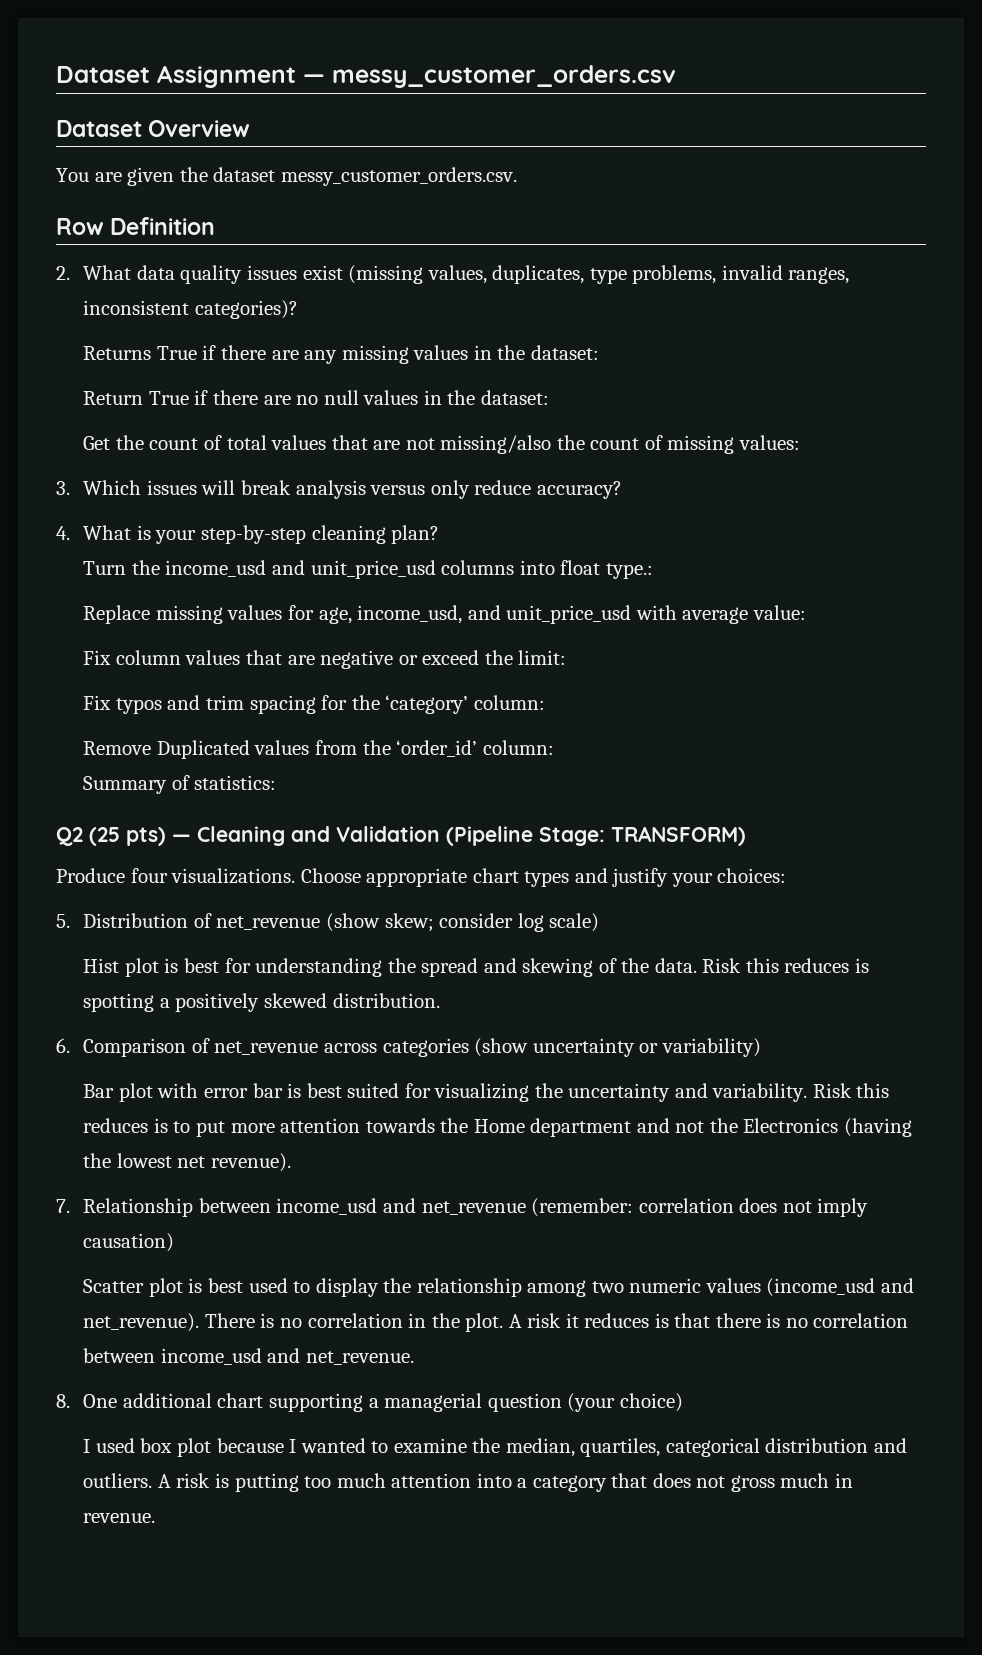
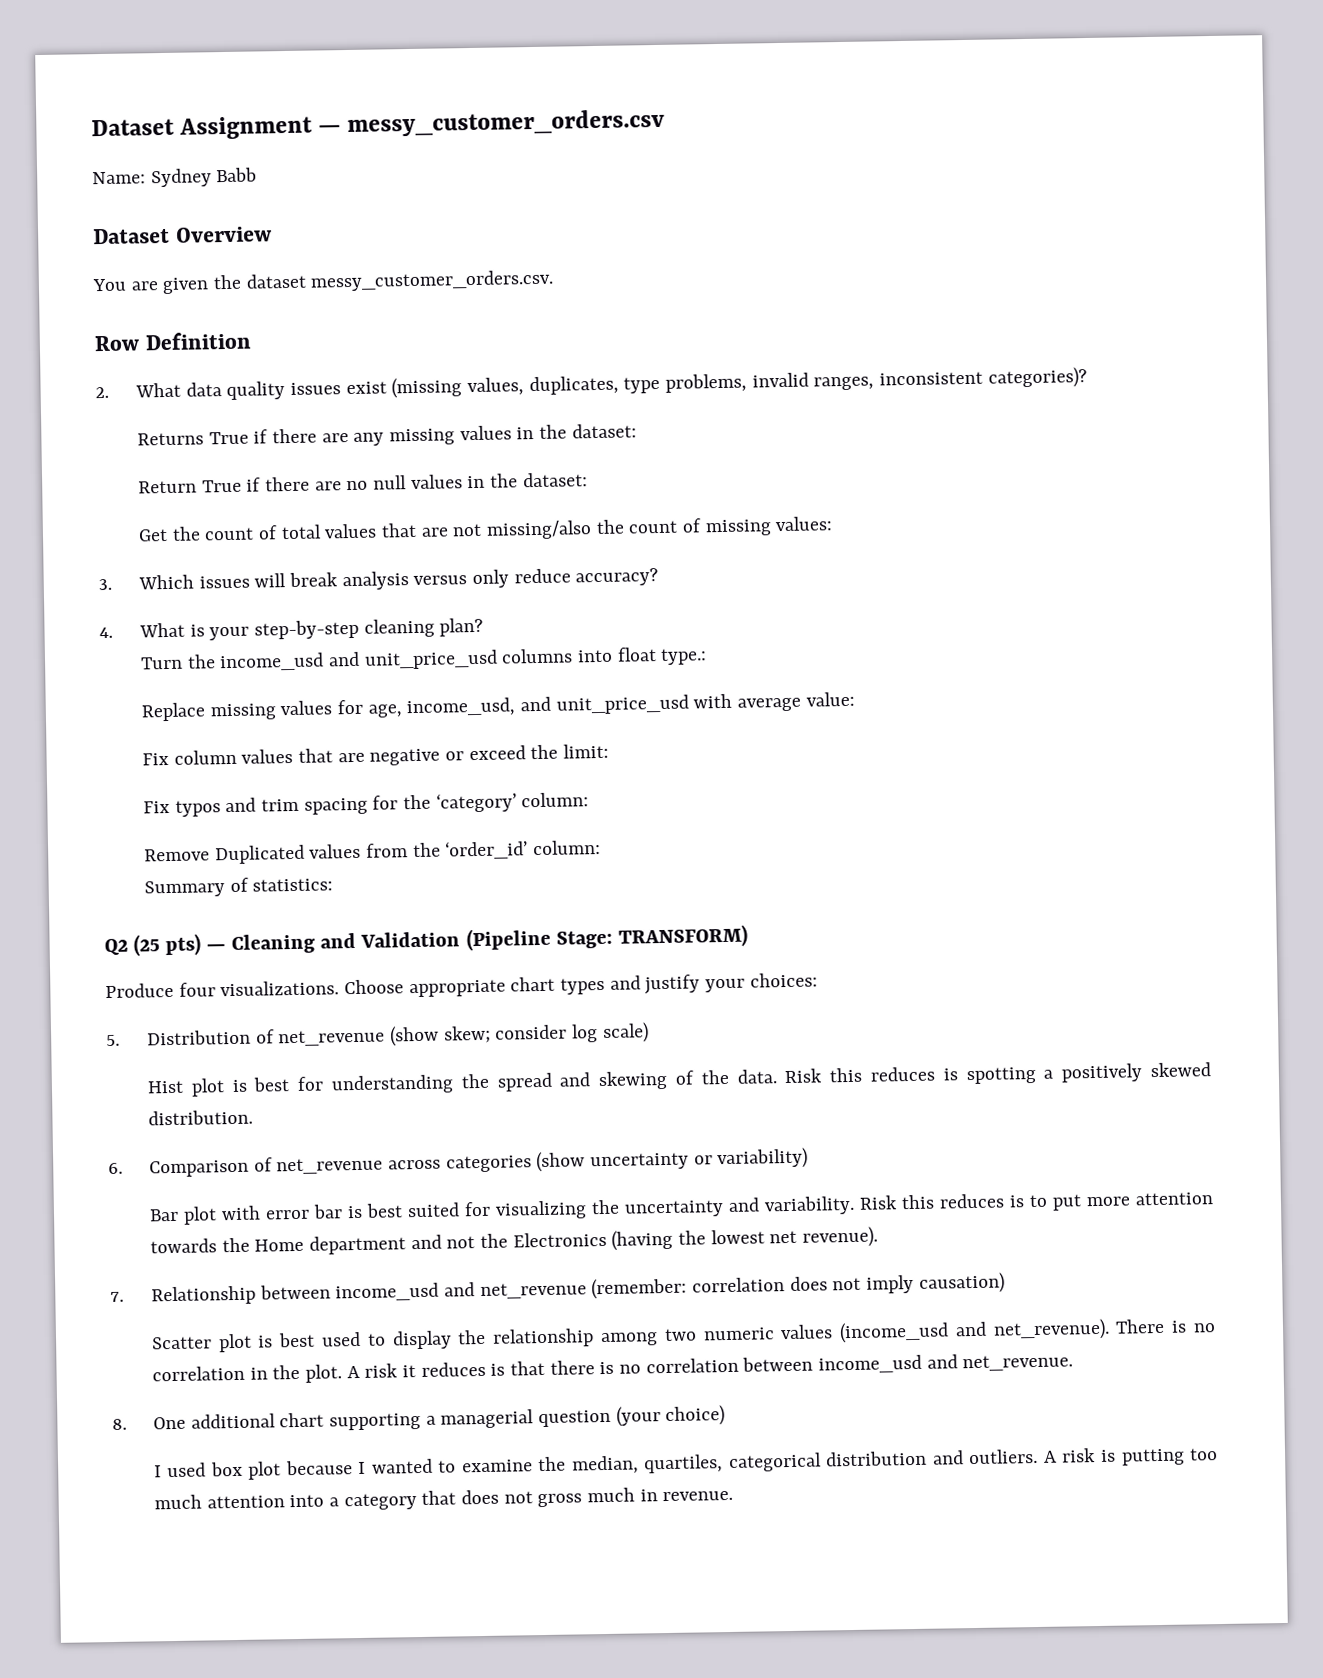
(676, 76) none -> [92,167,258,188] // Name: Sydney Babb

